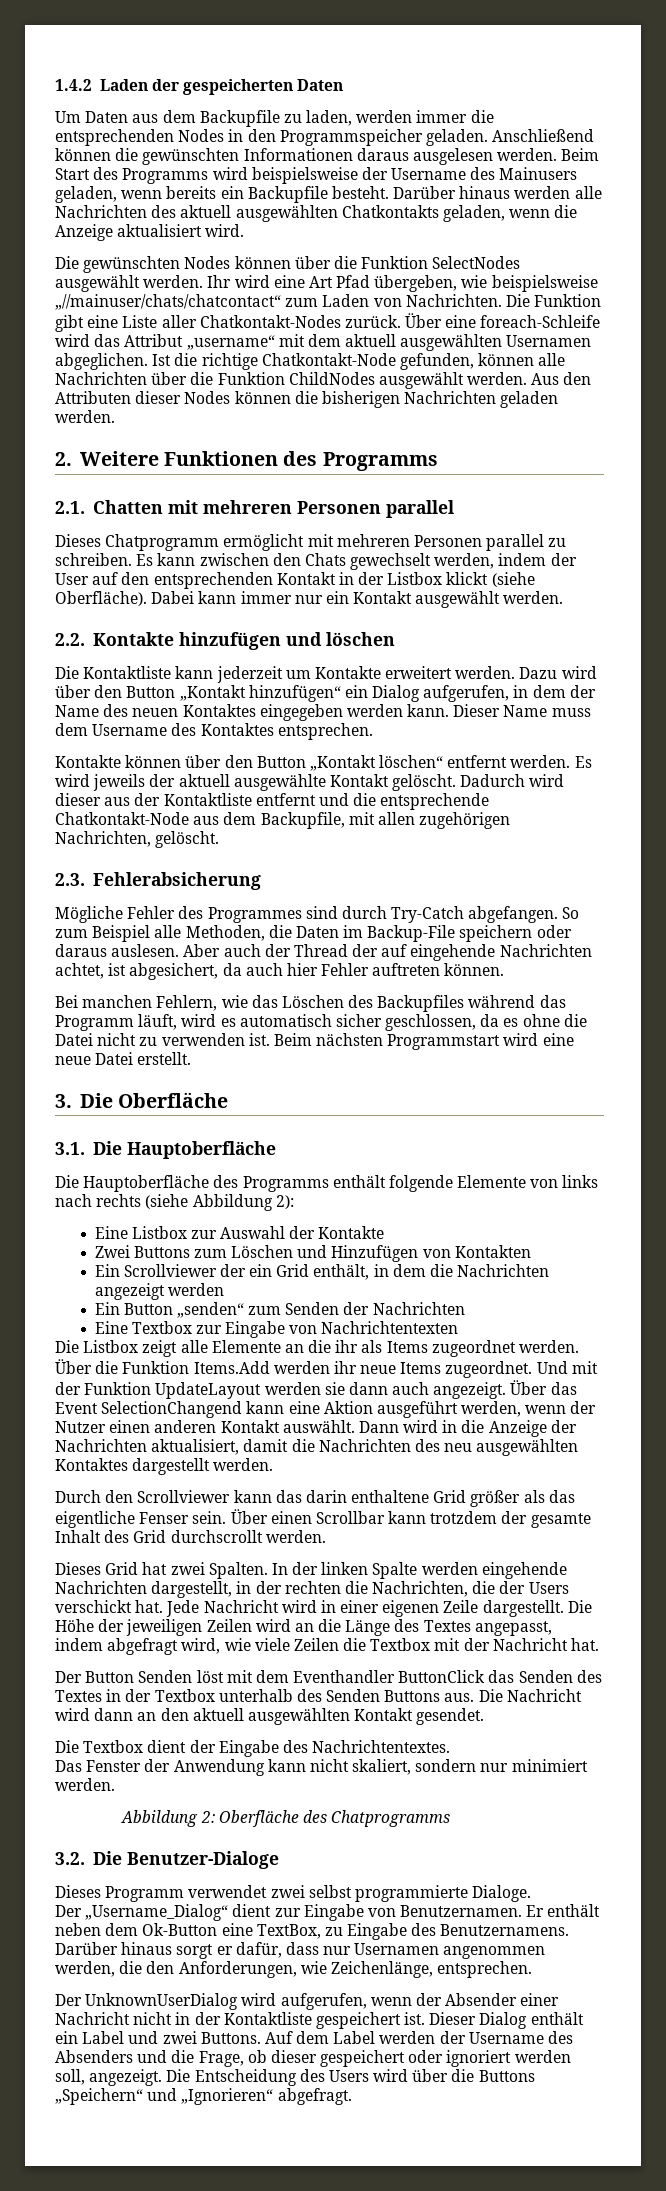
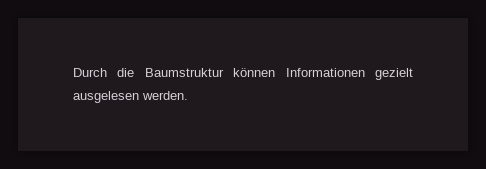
[55,79,344,95] [55,110,494,127] [55,129,595,146] [55,148,600,165] [55,167,578,184] [55,186,602,203] [55,205,578,222] [55,224,245,241] [55,256,521,273] [55,275,598,292] [55,294,602,310] [55,313,601,332] [55,334,592,351] [55,353,566,370] [55,372,592,389] [55,391,559,408] [55,410,115,423] [55,451,438,471] [55,500,454,518] [55,534,567,551] [55,553,577,570] [55,572,535,589] [55,591,564,608] [55,632,395,650] [55,666,597,683] [55,685,596,702] [55,704,591,721] [55,723,373,740] [55,755,592,771] [55,774,565,791] [55,793,490,810] [55,812,511,829] [55,831,220,848] [55,872,261,890] [55,906,580,923] [55,925,572,942] [55,944,592,961] [55,963,505,980] [55,995,566,1012] [55,1014,587,1031] [55,1033,574,1050] [55,1052,192,1065] [55,1092,229,1108] [55,1141,276,1159] [55,1175,599,1192] [55,1194,294,1211] [94,1226,385,1239] [94,1245,531,1262] [94,1264,550,1280] [94,1283,224,1300] [94,1302,465,1318] [94,1321,459,1338] [55,1340,580,1357] [55,1359,598,1378] [55,1380,577,1399] [55,1401,597,1418] [55,1420,577,1437] [55,1439,579,1456] [55,1458,274,1475] [55,1490,575,1507] [55,1509,591,1528] [55,1530,326,1543] [55,1562,567,1579] [55,1581,569,1598] [55,1600,592,1617] [55,1619,552,1636] [55,1638,600,1655] [55,1670,602,1683] [55,1689,582,1702] [55,1708,485,1725] [55,1740,451,1757] [55,1759,588,1776] [55,1778,115,1791] [121,1810,451,1827] [55,1851,279,1869] [55,1885,532,1902] [55,1904,601,1921] [55,1923,570,1940] [55,1942,546,1959] [55,1961,533,1978] [55,1993,560,2010] [55,2012,584,2029] [55,2031,574,2044] [55,2050,571,2067] [55,2069,535,2086] [55,2088,352,2105] 1.4.2 Laden der gespeicherten Daten // Um Daten aus dem Backupfile zu laden, werden immer die entsprechenden Nodes in den Programmspeicher geladen. Anschließend können die gewünschten Informationen daraus ausgelesen werden. Beim Start des Programms wird beispielsweise der Username des Mainusers geladen, wenn bereits ein Backupfile besteht. Darüber hinaus werden alle Nachrichten des aktuell ausgewählten Chatkontakts geladen, wenn die Anzeige aktualisiert wird. // Die gewünschten Nodes können über die Funktion SelectNodes ausgewählt werden. Ihr wird eine Art Pfad übergeben, wie beispielsweise „//mainuser/chats/chatcontact“ zum Laden von Nachrichten. Die Funktion gibt eine Liste aller Chatkontakt-Nodes zurück. Über eine foreach-Schleife wird das Attribut „username“ mit dem aktuell ausgewählten Usernamen abgeglichen. Ist die richtige Chatkontakt-Node gefunden, können alle Nachrichten über die Funktion ChildNodes ausgewählt werden. Aus den Attributen dieser Nodes können die bisherigen Nachrichten geladen werden. // 2. Weitere Funktionen des Programms // 2.1. Chatten mit mehreren Personen parallel // Dieses Chatprogramm ermöglicht mit mehreren Personen parallel zu schreiben. Es kann zwischen den Chats gewechselt werden, indem der User auf den entsprechenden Kontakt in der Listbox klickt (siehe Oberfläche). Dabei kann immer nur ein Kontakt ausgewählt werden. // 2.2. Kontakte hinzufügen und löschen // Die Kontaktliste kann jederzeit um Kontakte erweitert werden. Dazu wird über den Button „Kontakt hinzufügen“ ein Dialog aufgerufen, in dem der Name des neuen Kontaktes eingegeben werden kann. Dieser Name muss dem Username des Kontaktes entsprechen. // Kontakte können über den Button „Kontakt löschen“ entfernt werden. Es wird jeweils der aktuell ausgewählte Kontakt gelöscht. Dadurch wird dieser aus der Kontaktliste entfernt und die entsprechende Chatkontakt-Node aus dem Backupfile, mit allen zugehörigen Nachrichten, gelöscht. // 2.3. Fehlerabsicherung // Mögliche Fehler des Programmes sind durch Try-Catch abgefangen. So zum Beispiel alle Methoden, die Daten im Backup-File speichern oder daraus auslesen. Aber auch der Thread der auf eingehende Nachrichten achtet, ist abgesichert, da auch hier Fehler auftreten können. // Bei manchen Fehlern, wie das Löschen des Backupfiles während das Programm läuft, wird es automatisch sicher geschlossen, da es ohne die Datei nicht zu verwenden ist. Beim nächsten Programmstart wird eine neue Datei erstellt. // 3. Die Oberfläche // 3.1. Die Hauptoberfläche // Die Hauptoberfläche des Programms enthält folgende Elemente von links nach rechts (siehe Abbildung 2): // Eine Listbox zur Auswahl der Kontakte // Zwei Buttons zum Löschen und Hinzufügen von Kontakten // Ein Scrollviewer der ein Grid enthält, in dem die Nachrichten angezeigt werden // Ein Button „senden“ zum Senden der Nachrichten // Eine Textbox zur Eingabe von Nachrichtentexten // Die Listbox zeigt alle Elemente an die ihr als Items zugeordnet werden. Über die Funktion Items.Add werden ihr neue Items zugeordnet. Und mit der Funktion UpdateLayout werden sie dann auch angezeigt. Über das Event SelectionChangend kann eine Aktion ausgeführt werden, wenn der Nutzer einen anderen Kontakt auswählt. Dann wird in die Anzeige der Nachrichten aktualisiert, damit die Nachrichten des neu ausgewählten Kontaktes dargestellt werden. // Durch den Scrollviewer kann das darin enthaltene Grid größer als das eigentliche Fenser sein. Über einen Scrollbar kann trotzdem der gesamte Inhalt des Grid durchscrollt werden. // Dieses Grid hat zwei Spalten. In der linken Spalte werden eingehende Nachrichten dargestellt, in der rechten die Nachrichten, die der Users verschickt hat. Jede Nachricht wird in einer eigenen Zeile dargestellt. Die Höhe der jeweiligen Zeilen wird an die Länge des Textes angepasst, indem abgefragt wird, wie viele Zeilen die Textbox mit der Nachricht hat. // Der Button Senden löst mit dem Eventhandler ButtonClick das Senden des Textes in der Textbox unterhalb des Senden Buttons aus. Die Nachricht wird dann an den aktuell ausgewählten Kontakt gesendet. // Die Textbox dient der Eingabe des Nachrichtentextes. // Das Fenster der Anwendung kann nicht skaliert, sondern nur minimiert werden. // Abbildung 2: Oberfläche des Chatprogramms // 3.2. Die Benutzer-Dialoge // Dieses Programm verwendet zwei selbst programmierte Dialoge. // Der „Username_Dialog“ dient zur Eingabe von Benutzernamen. Er enthält neben dem Ok-Button eine TextBox, zu Eingabe des Benutzernamens. Darüber hinaus sorgt er dafür, dass nur Usernamen angenommen werden, die den Anforderungen, wie Zeichenlänge, entsprechen. // Der UnknownUserDialog wird aufgerufen, wenn der Absender einer Nachricht nicht in der Kontaktliste gespeichert ist. Dieser Dialog enthält ein Label und zwei Buttons. Auf dem Label werden der Username des Absenders und die Frage, ob dieser gespeichert oder ignoriert werden soll, angezeigt. Die Entscheidung des Users wird über die Buttons „Speichern“ und „Ignorieren“ abgefragt. -> [73,68,413,80] [73,91,188,103] Durch die Baumstruktur können Informationen gezielt ausgelesen werden.

